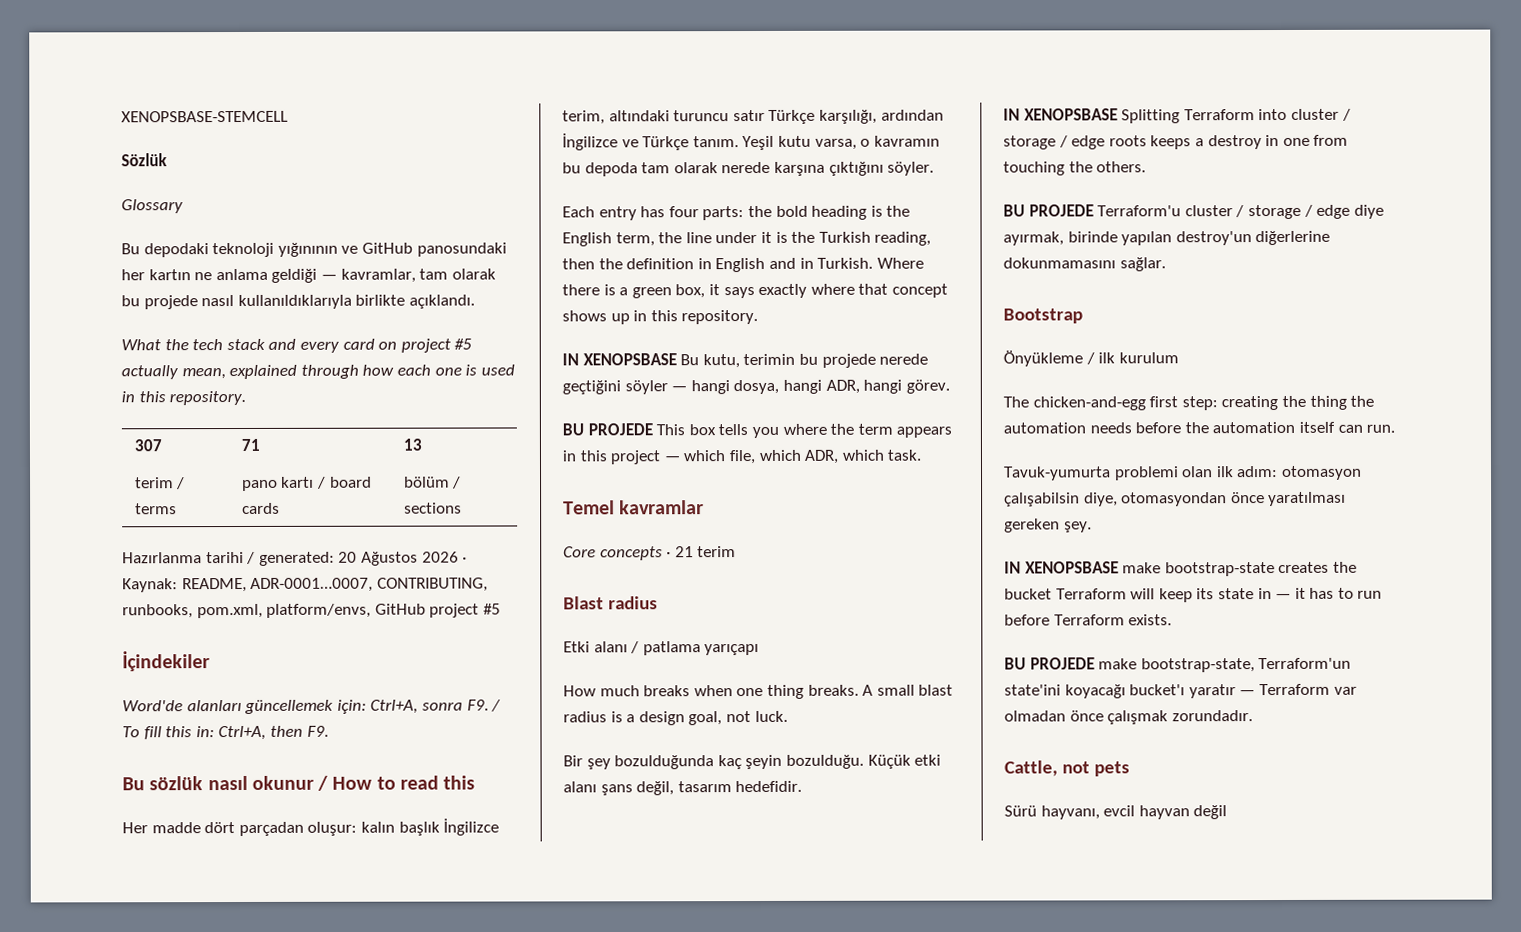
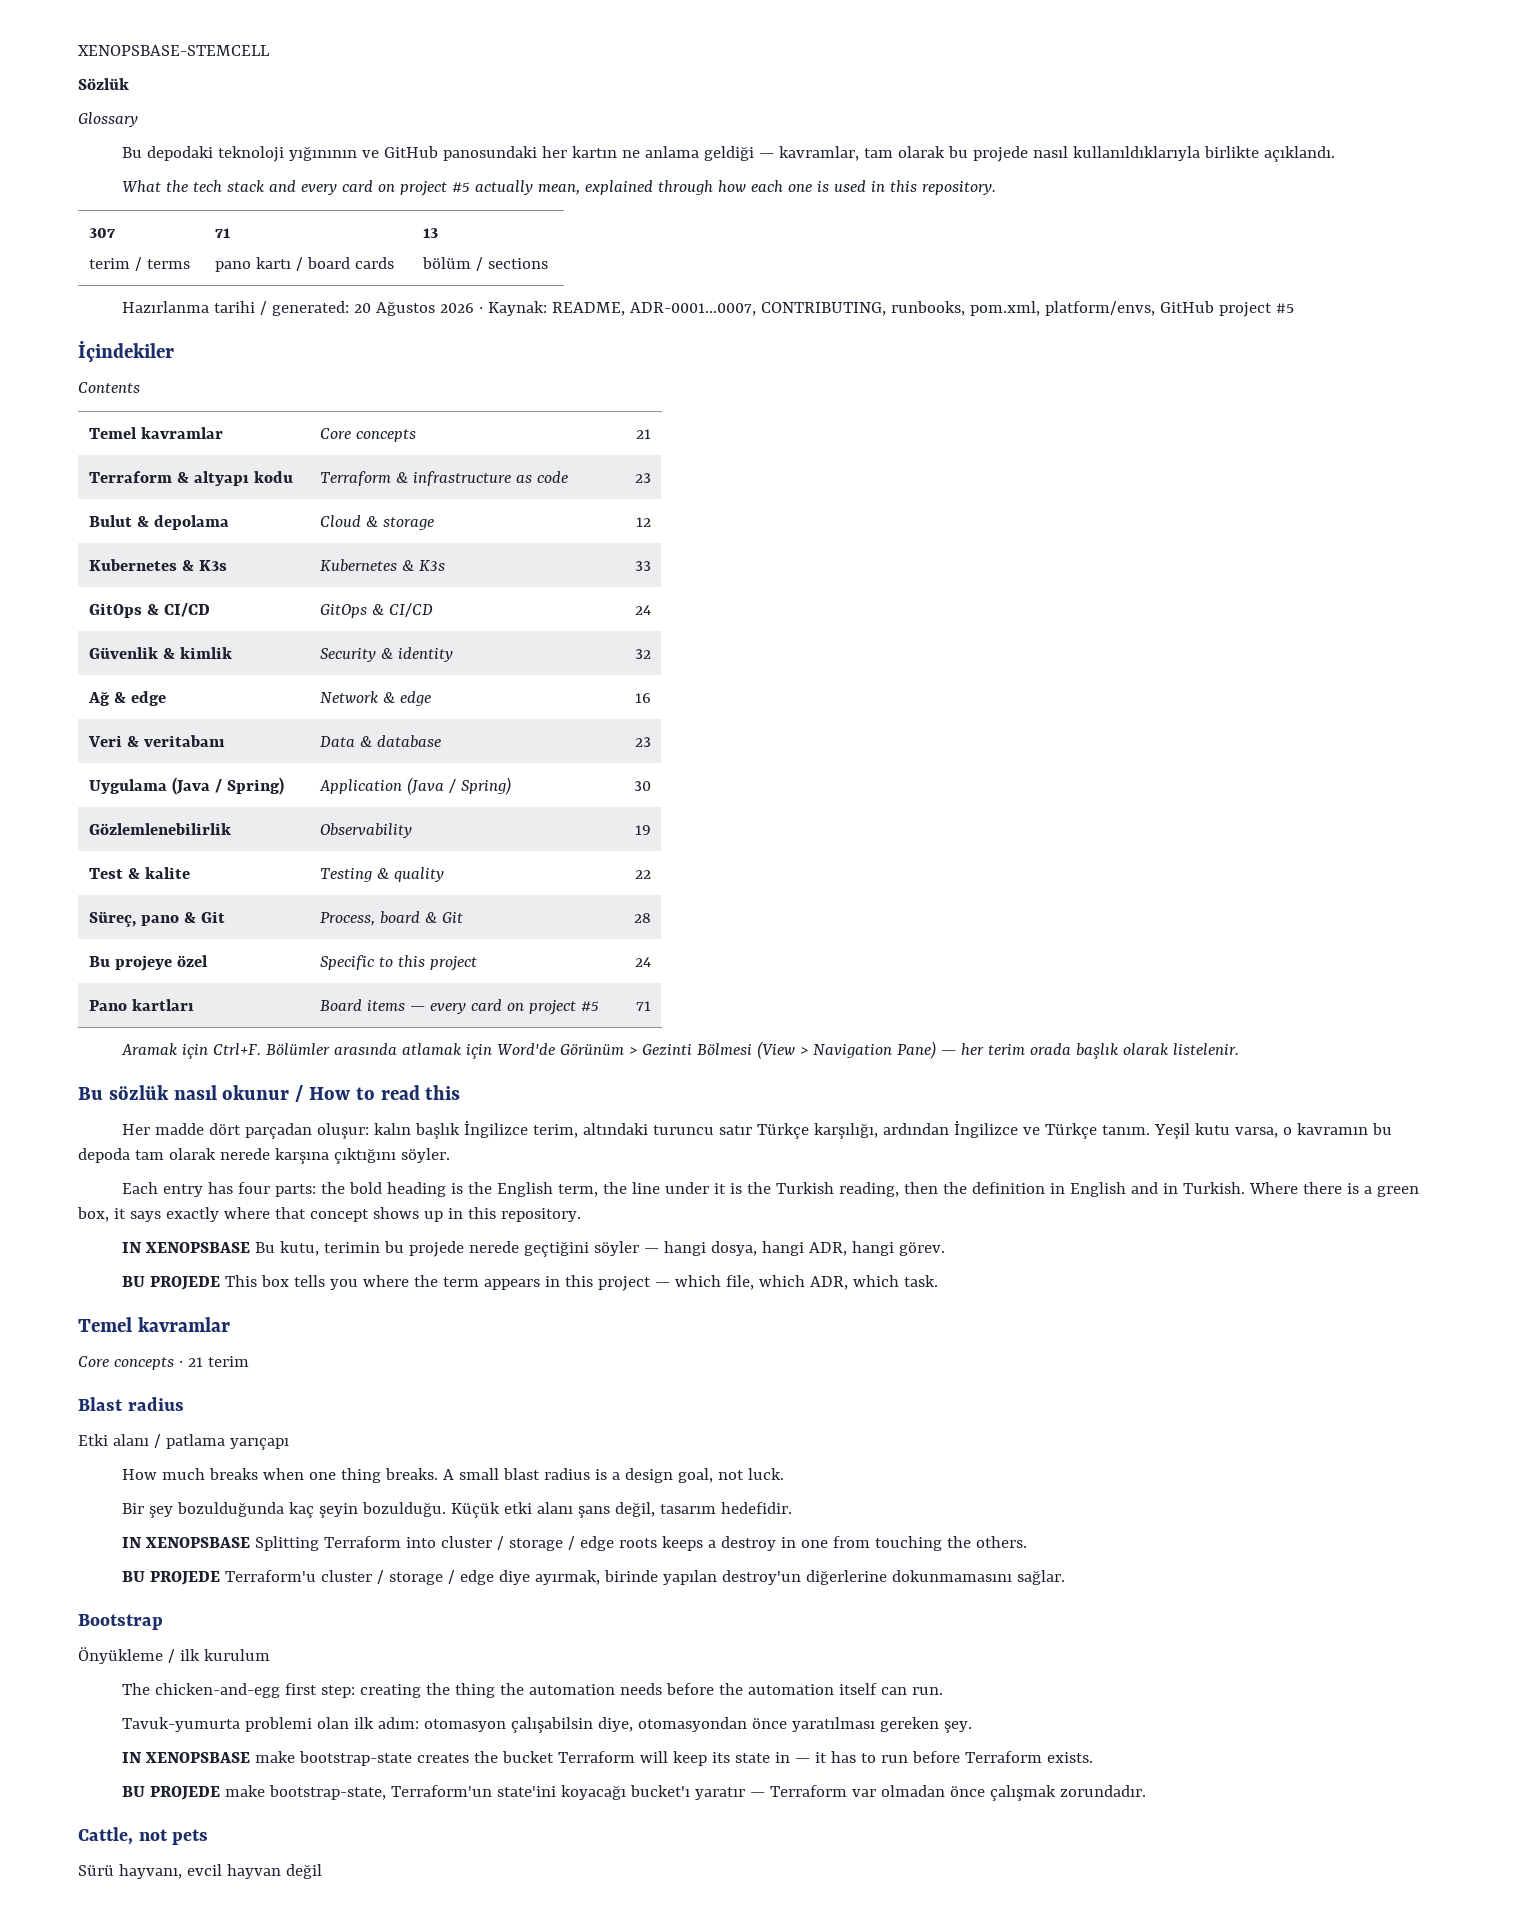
[122,699,502,714] [122,725,329,741] Word'de alanları güncellemek için: Ctrl+A, sonra F9. / To fill this in: Ctrl+A, then F9. -> [78,382,140,393] [88,427,223,439] [319,428,416,442] [636,429,652,439] [88,471,293,486] [319,471,568,486] [635,473,652,483] [88,515,229,530] [319,515,434,530] [636,517,652,527] [88,559,227,571] [319,559,445,572] [635,561,652,571] [88,603,210,618] [319,603,433,618] [635,605,652,615] [88,647,232,659] [319,647,453,662] [635,649,652,659] [87,691,166,706] [319,691,431,706] [635,693,652,703] [87,735,225,747] [319,735,441,748] [635,737,652,747] [88,777,284,795] [318,777,511,795] [634,781,652,791] [88,823,231,835] [319,823,412,838] [635,825,652,835] [88,867,190,879] [319,867,444,882] [635,870,652,879] [88,911,225,927] [319,911,463,926] [634,913,652,923] [88,955,208,971] [319,955,477,971] [635,957,652,967] [88,999,194,1011] [319,999,599,1015] [636,1001,652,1011] [121,1041,1240,1059] Contents // Temel kavramlar | Core concepts | 21 // Terraform & altyapı kodu | Terraform & infrastructure as code | 23 // Bulut & depolama | Cloud & storage | 12 // Kubernetes & K3s | Kubernetes & K3s | 33 // GitOps & CI/CD | GitOps & CI/CD | 24 // Güvenlik & kimlik | Security & identity | 32 // Ağ & edge | Network & edge | 16 // Veri & veritabanı | Data & database | 23 // Uygulama (Java / Spring) | Application (Java / Spring) | 30 // Gözlemlenebilirlik | Observability | 19 // Test & kalite | Testing & quality | 22 // Süreç, pano & Git | Process, board & Git | 28 // Bu projeye özel | Specific to this project | 24 // Pano kartları | Board items — every card on project #5 | 71 // Aramak için Ctrl+F. Bölümler arasında atlamak için Word'de Görünüm > Gezinti Bölmesi (View > Navigation Pane) — her terim orada başlık olarak listelenir.

